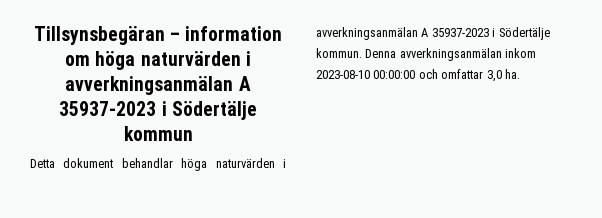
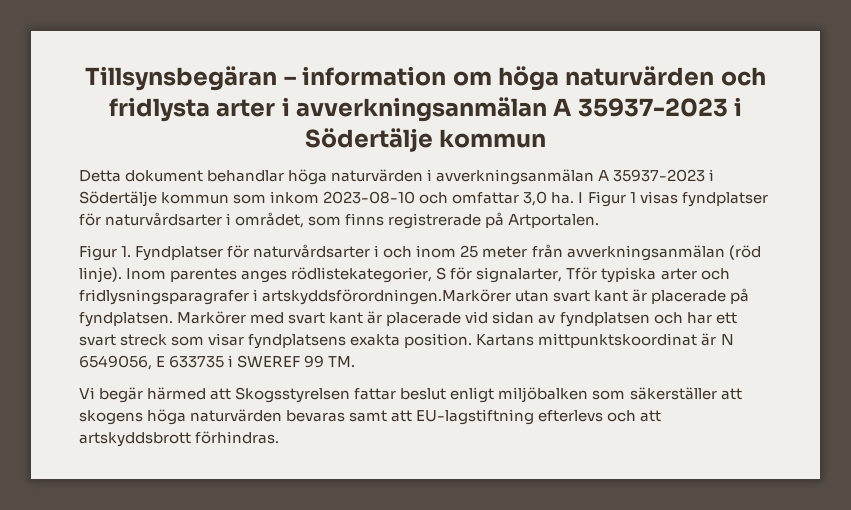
(241, 58) none -> [720,67,766,86] [108,97,276,122] och fridlysta arter
[316,48,502,61] kommun. Denna avverkningsanmälan -> [161,192,267,204] kommun som
[373,70,416,79] 00:00:00 -> (416, 197) none
(520, 74) none -> [578,191,768,207] [79,212,600,229] [79,244,761,261] [79,267,730,283] [79,288,750,305] [79,311,737,327] [79,333,734,349] [79,355,356,370] [79,387,742,403] [79,409,662,425] [79,431,280,447] I Figur 1 visas fyndplatser för naturvårdsarter i området, som finns registrerade på Artportalen. // Figur 1. Fyndplatser för naturvårdsarter i och inom 25 meter från avverkningsanmälan (röd linje). Inom parentes anges rödlistekategorier, S för signalarter, Tför typiska arter och fridlysningsparagrafer i artskyddsförordningen.Markörer utan svart kant är placerade på fyndplatsen. Markörer med svart kant är placerade vid sidan av fyndplatsen och har ett svart streck som visar fyndplatsens exakta position. Kartans mittpunktskoordinat är N 6549056, E 633735 i SWEREF 99 TM. // Vi begär härmed att Skogsstyrelsen fattar beslut enligt miljöbalken som säkerställer att skogens höga naturvärden bevaras samt att EU-lagstiftning efterlevs och att artskyddsbrott förhindras.

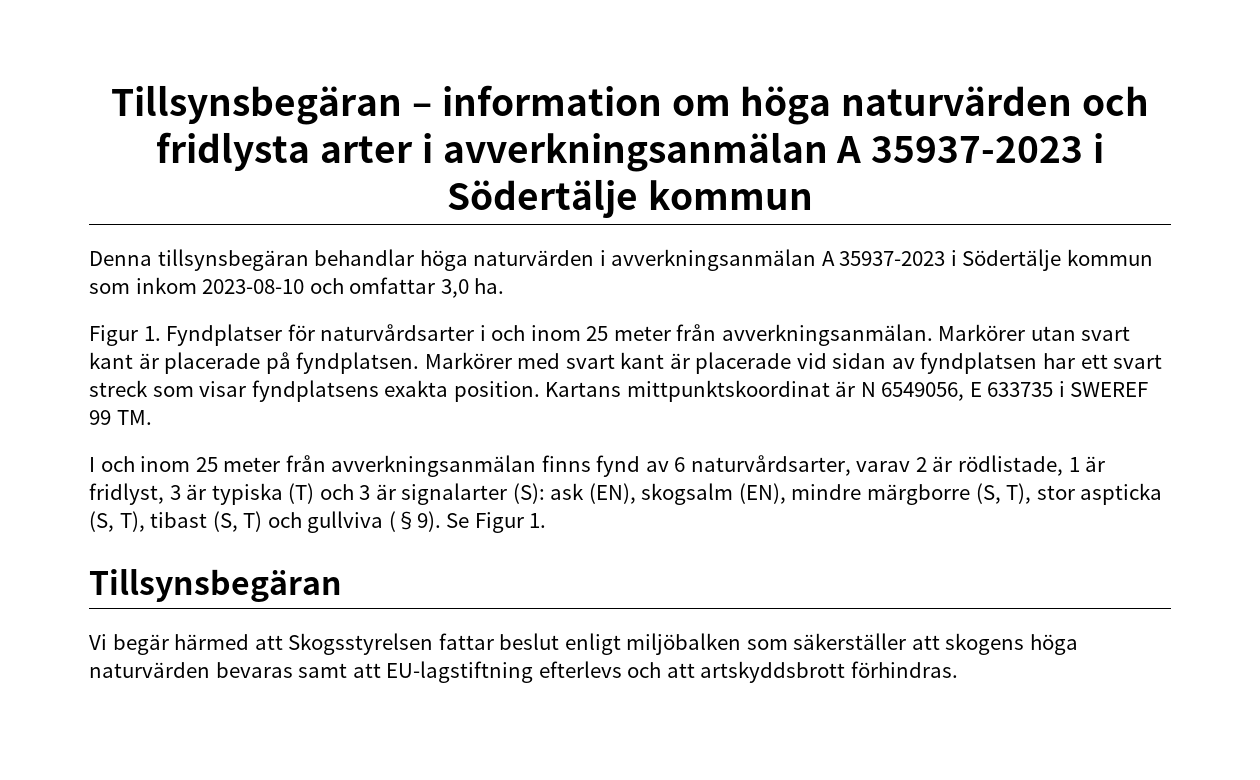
[79,170,204,182] Detta dokument -> [89,249,309,271] Denna tillsynsbegäran
[578,191,768,207] [79,212,600,229] I Figur 1 visas fyndplatser för naturvårdsarter i området, som finns registrerade på Artportalen. -> (505, 286) none
[566,245,761,261] [79,267,730,283] [79,289,512,305] avverkningsanmälan (röd linje). Inom parentes anges rödlistekategorier, S för signalarter, Tför typiska arter och fridlysningsparagrafer i artskyddsförordningen.Markörer -> [721,324,1026,346] avverkningsanmälan. Markörer
[653,312,683,324] och -> (1038, 363) none
(356, 361) none -> [89,455,1106,477] [89,483,1163,505] [89,511,547,533] [89,569,342,603] // I och inom 25 meter från avverkningsanmälan finns fynd av 6 naturvårdsarter, varav 2 är rödlistade, 1 är fridlyst, 3 är typiska (T) och 3 är signalarter (S): ask (EN), skogsalm (EN), mindre märgborre (S, T), stor aspticka (S, T), tibast (S, T) och gullviva (§9). Se Figur 1. // Tillsynsbegäran

